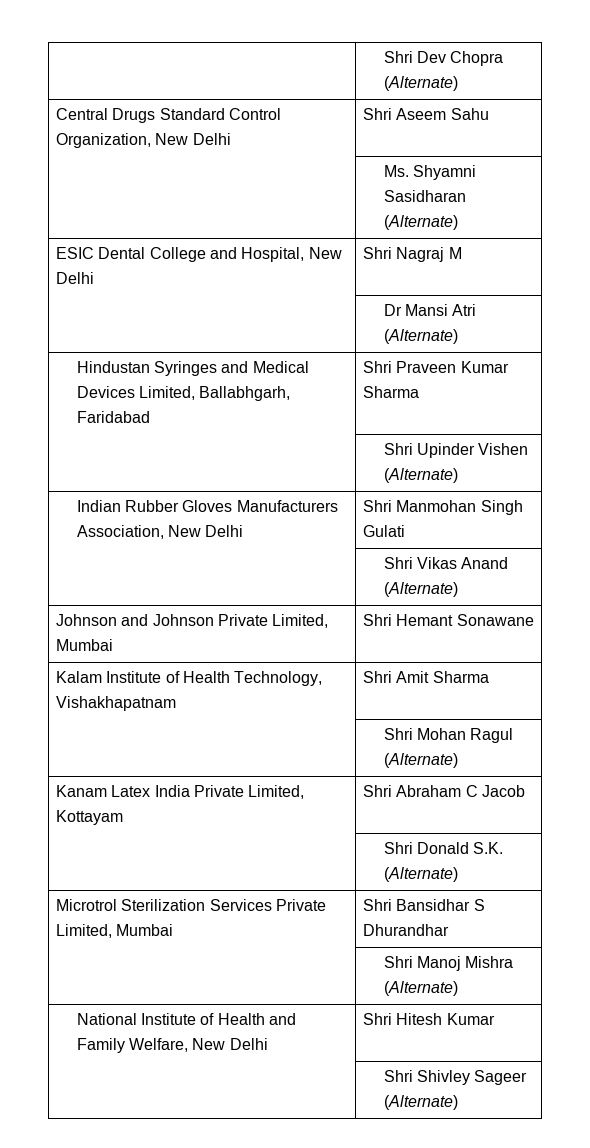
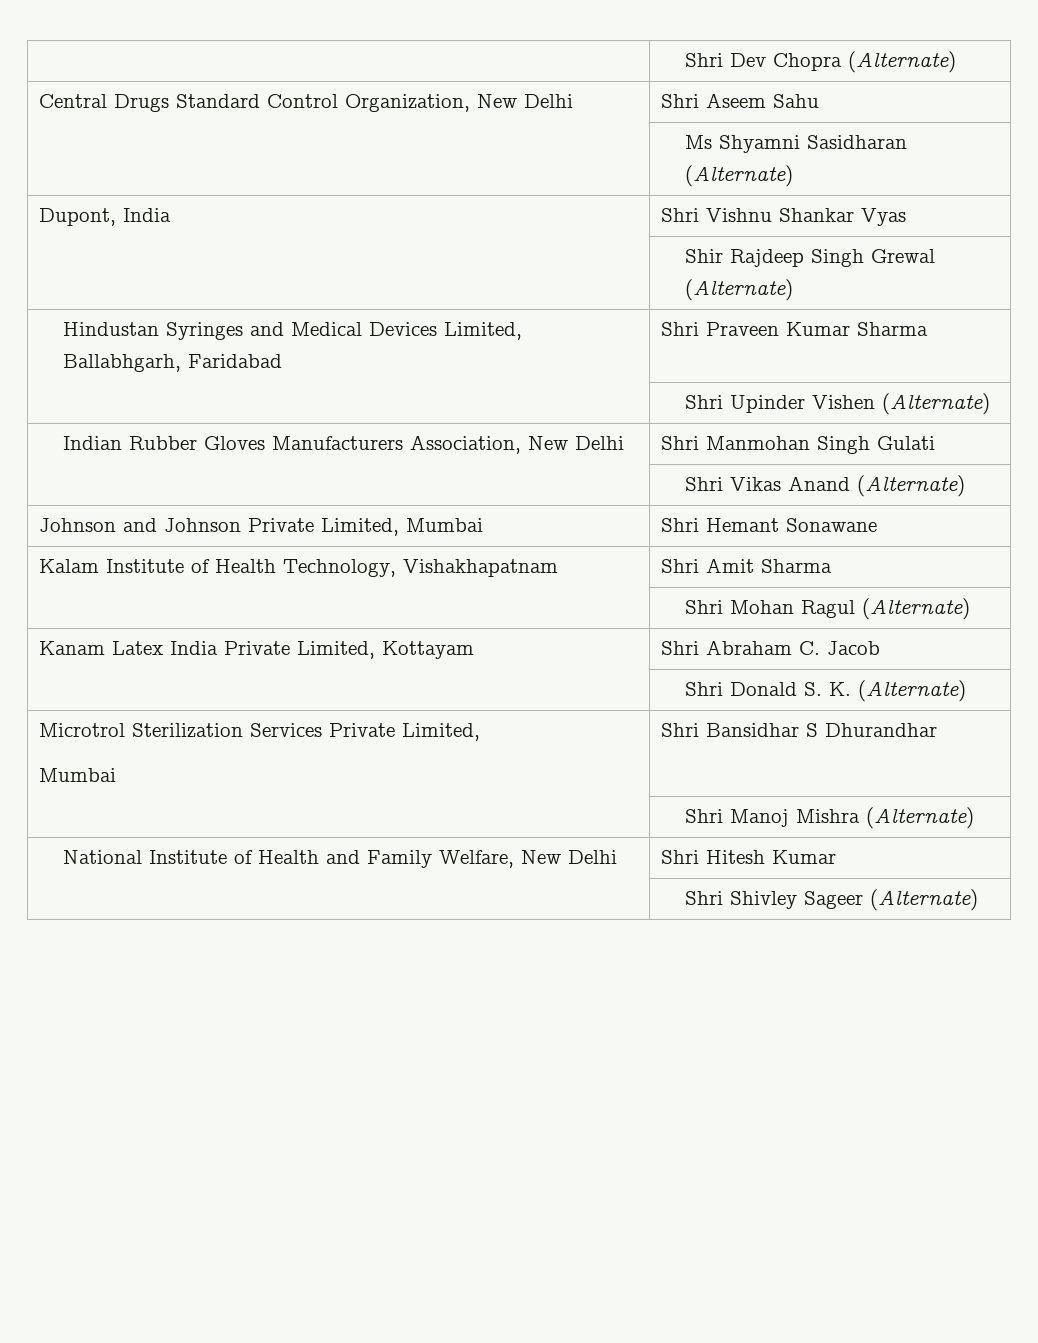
[383,165,409,177] Ms. -> [685,135,713,149] Ms
[55,247,342,262] [55,272,94,284] [362,247,462,262] [383,304,477,316] ESIC Dental College and Hospital, New Delhi | Shri Nagraj M // | Dr Mansi Atri -> [38,208,171,226] [660,208,906,226] [685,249,936,267] Dupont, India | Shri Vishnu Shankar Vyas // | Shir Rajdeep Singh Grewal
[465,785,478,797] C -> [798,641,820,655] C.
[473,842,504,854] S.K. -> [804,682,852,696] S. K.
(112, 931) none -> (480, 732) //

